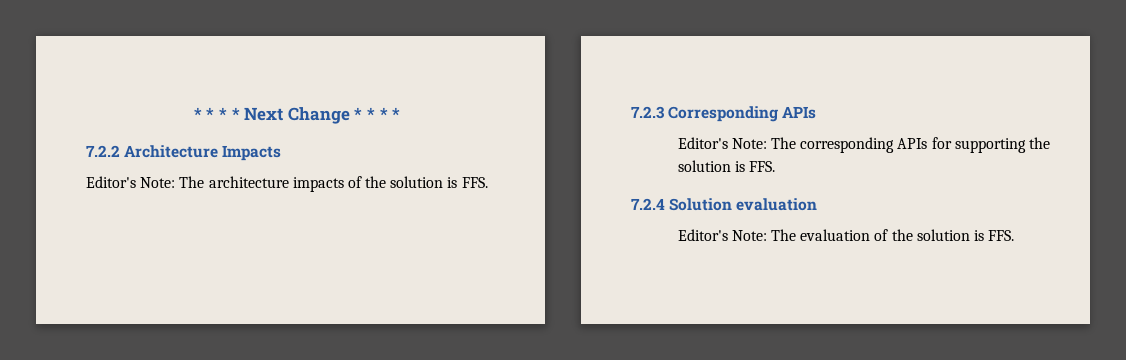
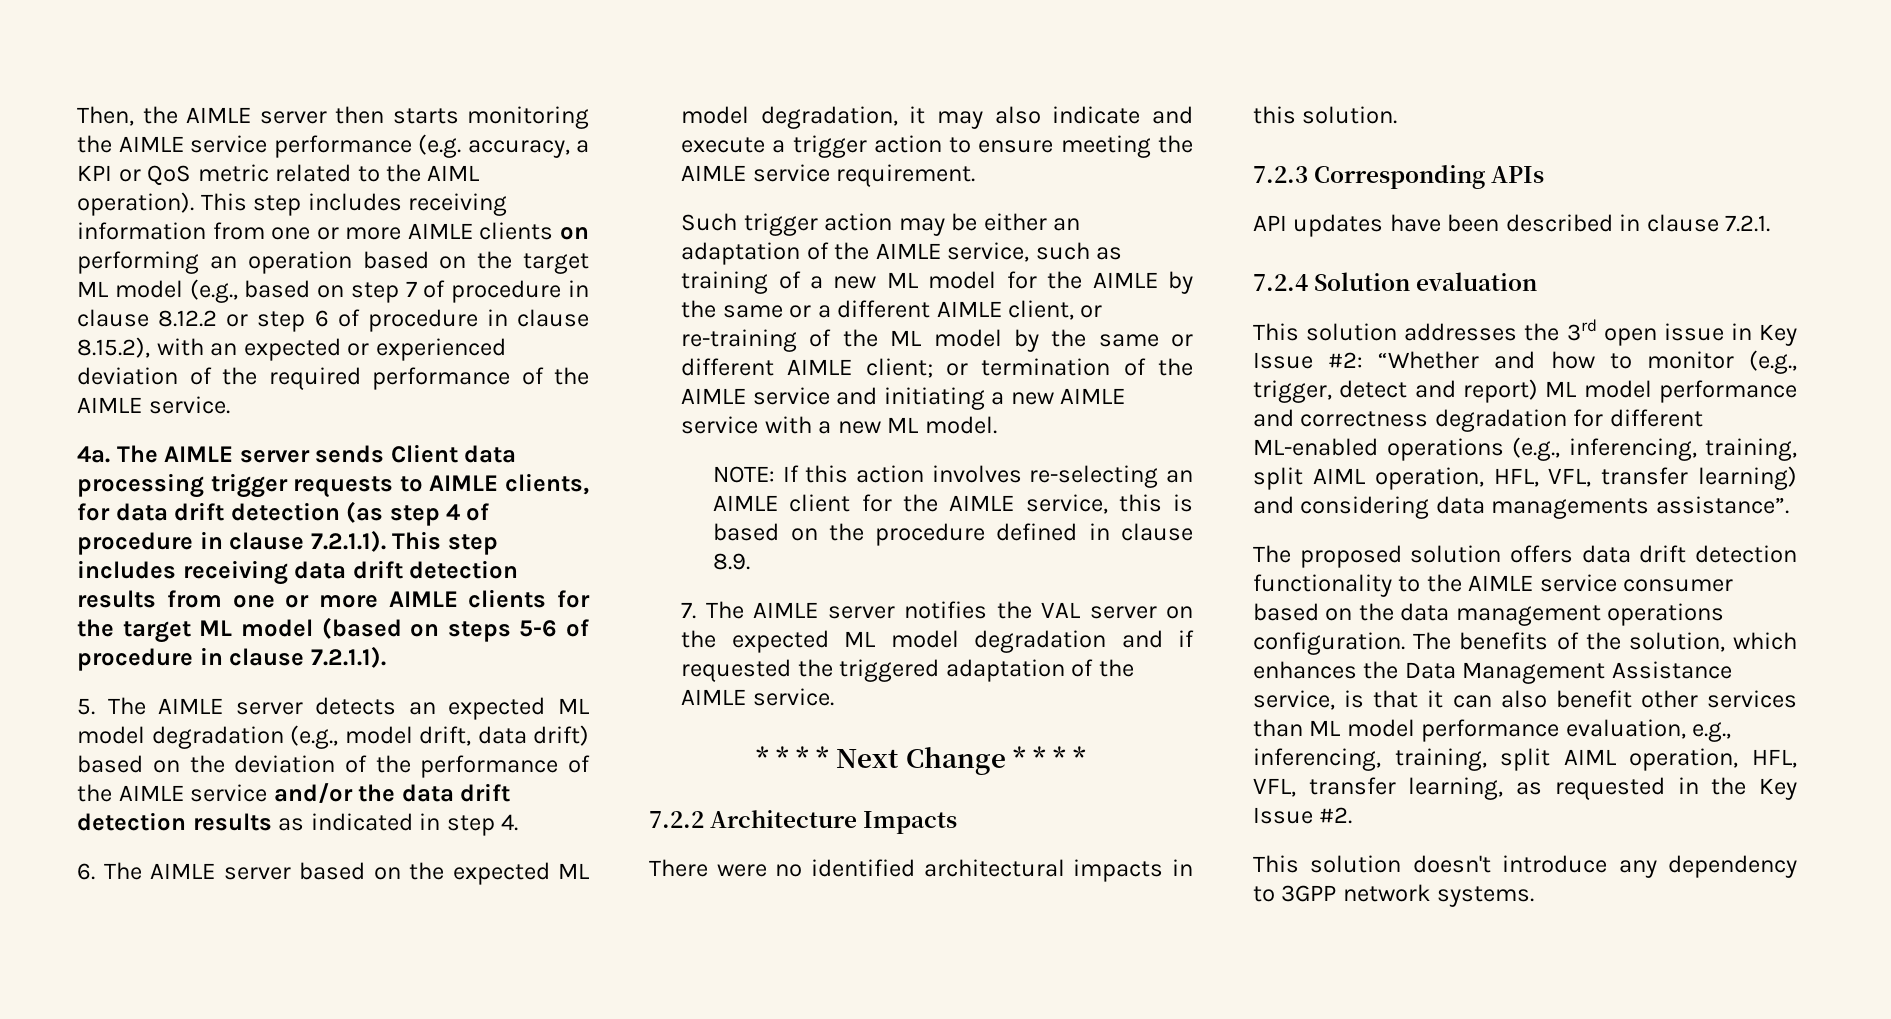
(193, 113) none -> [77,106,589,129] [77,134,589,158] [77,164,480,186] [77,192,508,216] [77,222,589,240] [77,251,589,274] [77,279,589,303] [77,309,589,332] [77,337,506,361] [77,367,589,390] [77,396,230,414] [77,444,516,463] [77,473,589,498] [77,501,490,526] [77,530,498,555] [77,560,519,585] [77,589,590,608] [77,617,589,643] [77,646,386,671] [77,697,589,720] [77,725,590,749] [77,755,590,778] [77,783,510,803] [77,812,518,836] [77,862,589,885] [681,106,1193,129] [681,135,1193,158] [681,164,976,187] [681,213,1080,236] [681,242,1122,265] [681,271,1193,294] [681,300,1103,320] [681,329,1193,352] [681,358,1193,378] [681,387,1125,410] [681,416,997,434] [713,465,1193,488] [713,494,1193,514] [713,523,1193,546] [713,553,751,570] [681,601,1193,619] [681,630,1194,653] [681,659,1134,682] [681,688,834,706] Then, the AIMLE server then starts monitoring the AIMLE service performance (e.g. accuracy, a KPI or QoS metric related to the AIML operation). This step includes receiving information from one or more AIMLE clients on performing an operation based on the target ML model (e.g., based on step 7 of procedure in clause 8.12.2 or step 6 of procedure in clause 8.15.2), with an expected or experienced deviation of the required performance of the AIMLE service. // 4a. The AIMLE server sends Client data processing trigger requests to AIMLE clients, for data drift detection (as step 4 of procedure in clause 7.2.1.1). This step includes receiving data drift detection results from one or more AIMLE clients for the target ML model (based on steps 5-6 of procedure in clause 7.2.1.1). // 5. The AIMLE server detects an expected ML model degradation (e.g., model drift, data drift) based on the deviation of the performance of the AIMLE service and/or the data drift detection results as indicated in step 4. // 6. The AIMLE server based on the expected ML model degradation, it may also indicate and execute a trigger action to ensure meeting the AIMLE service requirement. // Such trigger action may be either an adaptation of the AIMLE service, such as training of a new ML model for the AIMLE by the same or a different AIMLE client, or re-training of the ML model by the same or different AIMLE client; or termination of the AIMLE service and initiating a new AIMLE service with a new ML model. // NOTE: If this action involves re-selecting an AIMLE client for the AIMLE service, this is based on the procedure defined in clause 8.9. // 7. The AIMLE server notifies the VAL server on the expected ML model degradation and if requested the triggered adaptation of the AIMLE service. //
[86,176,488,192] [631,106,817,122] [677,137,1050,153] [677,160,775,172] [631,198,818,211] [677,229,1015,241] Editor's Note: The architecture impacts of the solution is FFS. // 7.2.3 Corresponding APIs // Editor's Note: The corresponding APIs for supporting the solution is FFS. // 7.2.4 Solution evaluation // Editor's Note: The evaluation of the solution is FFS. -> [649,859,1193,882] [1253,106,1398,124] [1253,165,1545,189] [1253,214,1771,237] [1253,272,1538,291] [1253,319,1797,346] [1253,350,1797,374] [1253,379,1797,403] [1253,409,1703,432] [1253,437,1797,461] [1253,466,1797,490] [1253,496,1789,519] [1253,545,1797,568] [1253,574,1734,597] [1253,603,1725,626] [1253,632,1797,655] [1253,661,1732,684] [1253,690,1797,710] [1253,719,1732,742] [1253,748,1797,771] [1253,777,1797,800] [1253,807,1353,824] [1253,855,1797,878] [1253,884,1535,907] There were no identified architectural impacts in this solution. // 7.2.3 Corresponding APIs // API updates have been described in clause 7.2.1. // 7.2.4 Solution evaluation // This solution addresses the 3rd open issue in Key Issue #2: “Whether and how to monitor (e.g., trigger, detect and report) ML model performance and correctness degradation for different ML-enabled operations (e.g., inferencing, training, split AIML operation, HFL, VFL, transfer learning) and considering data managements assistance”. // The proposed solution offers data drift detection functionality to the AIMLE service consumer based on the data management operations configuration. The benefits of the solution, which enhances the Data Management Assistance service, is that it can also benefit other services than ML model performance evaluation, e.g., inferencing, training, split AIML operation, HFL, VFL, transfer learning, as requested in the Key Issue #2. // This solution doesn't introduce any dependency to 3GPP network systems.

